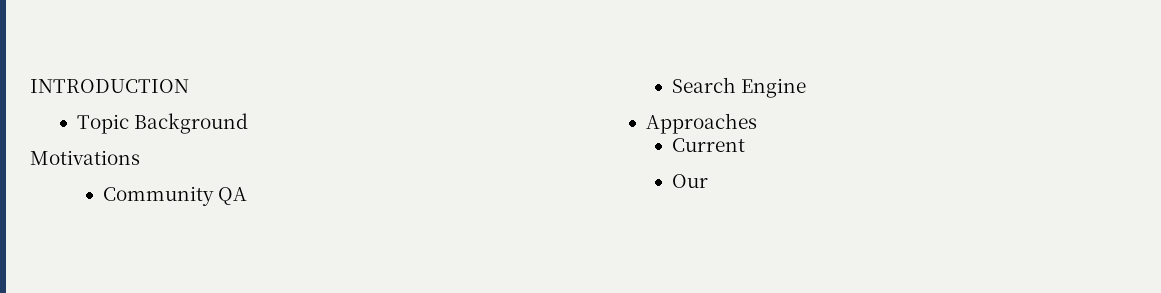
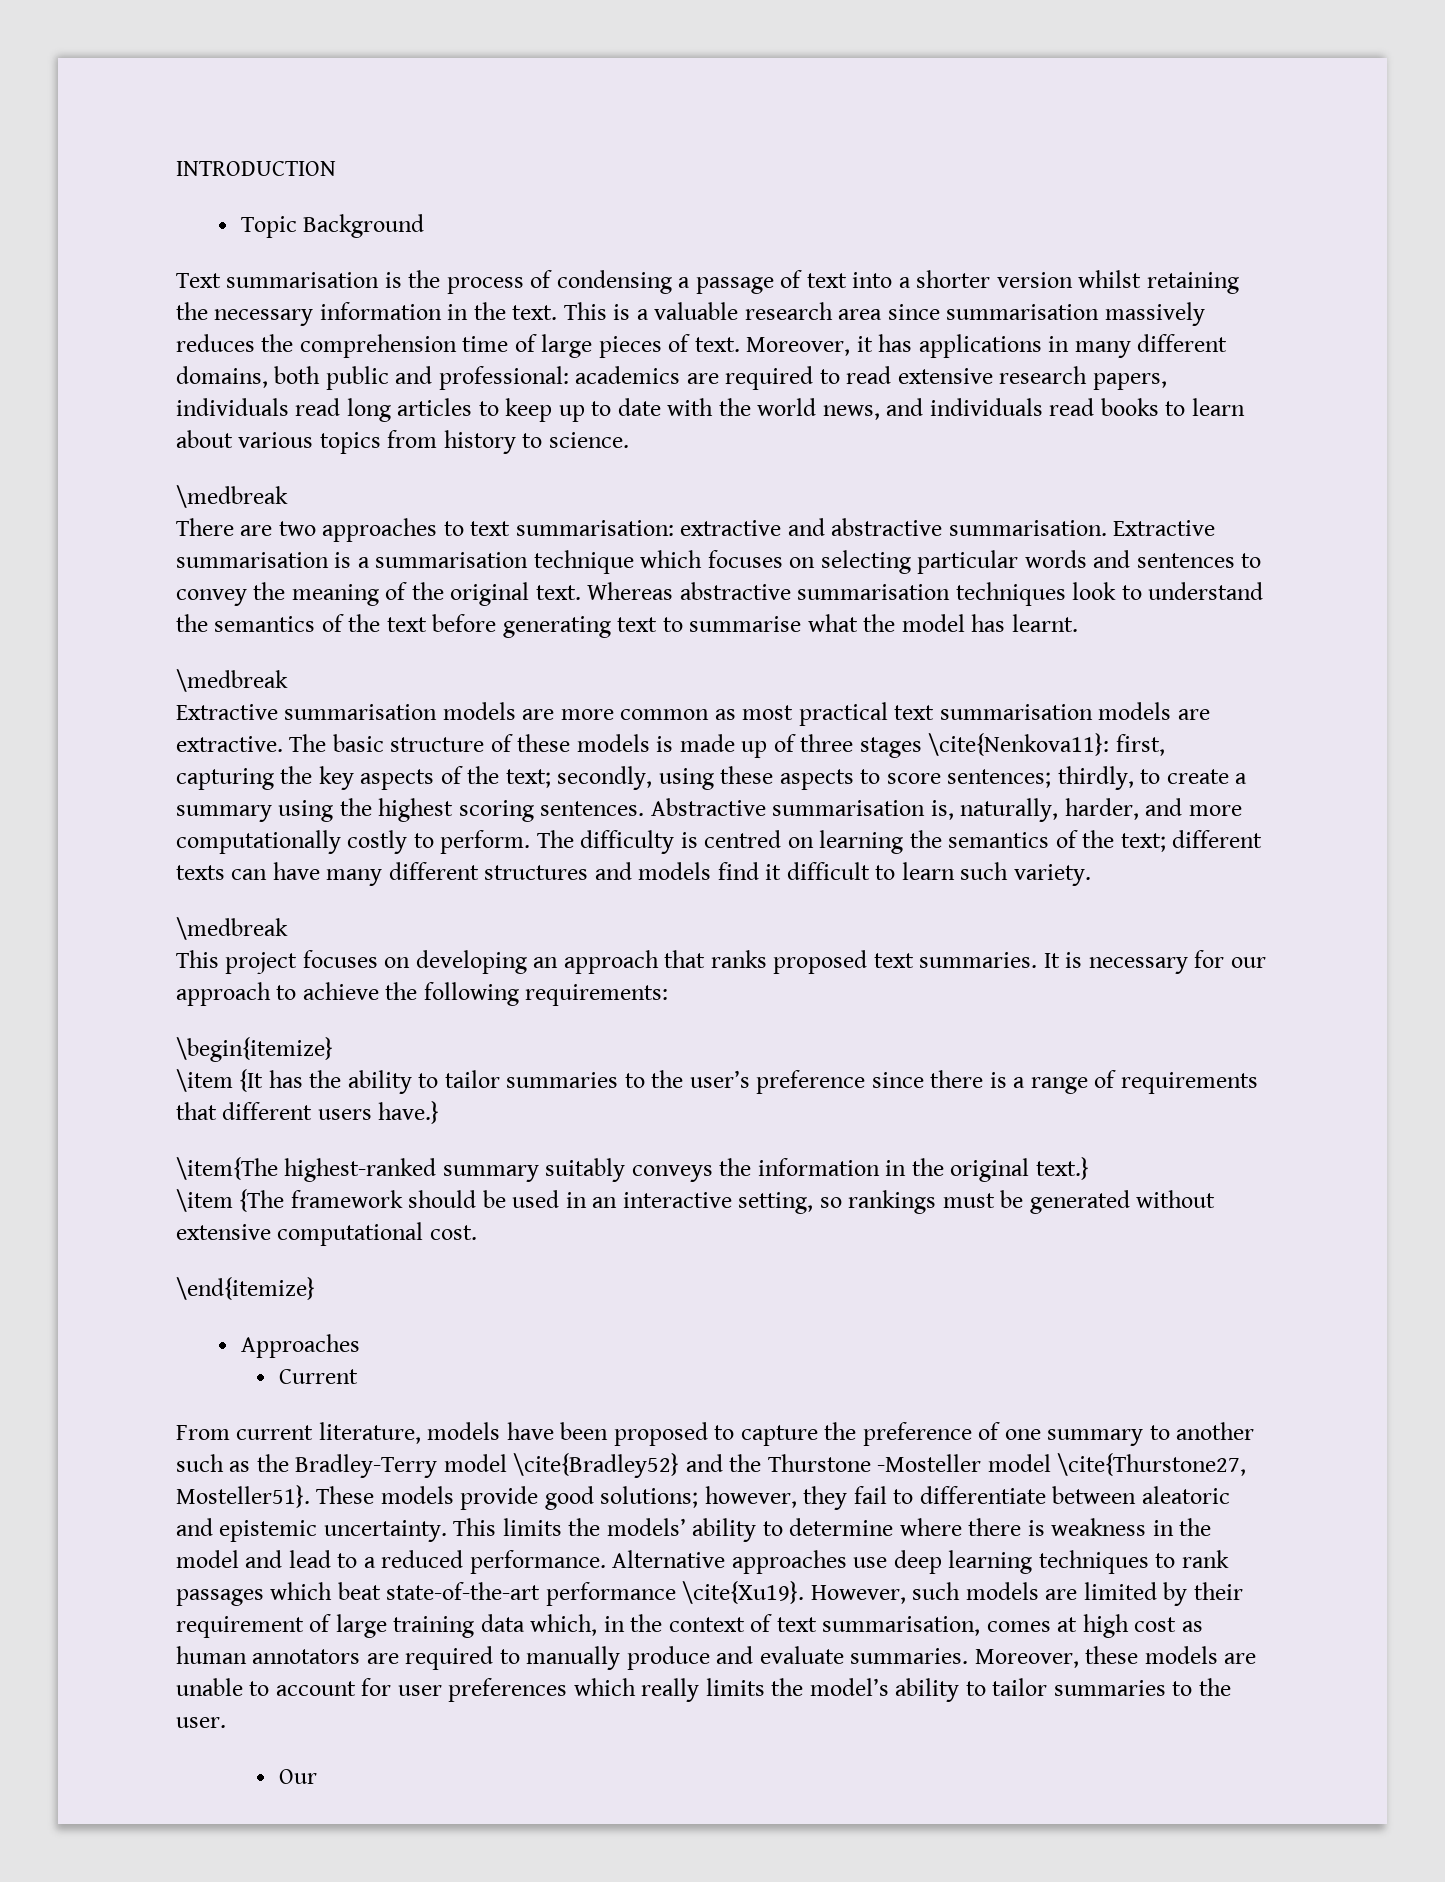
[30,150,140,165] [103,186,248,206] [672,77,807,98] [646,113,758,134] [672,138,746,152] Motivations // Community QA // Search Engine // Approaches // Current -> [176,270,1239,294] [176,302,1205,326] [176,334,1228,358] [176,366,1167,390] [176,398,1245,422] [176,430,629,454] [176,485,288,508] [176,518,1216,542] [176,550,1262,574] [176,582,1264,606] [176,614,1078,638] [176,669,288,692] [176,702,1210,726] [176,733,1165,758] [176,766,1248,790] [176,798,1242,822] [176,830,1263,854] [176,862,1091,886] [176,917,288,940] [176,950,1266,974] [176,982,669,1006] [176,1037,333,1062] [176,1069,1258,1094] [176,1101,440,1124] [176,1157,1089,1182] [176,1189,1216,1214] [176,1222,477,1246] [176,1277,315,1300] [240,1334,360,1358] [279,1369,359,1384] [176,1422,1255,1446] [176,1453,1247,1478] [176,1485,1230,1510] [176,1518,1212,1542] [176,1550,1229,1574] [176,1581,1243,1606] [176,1614,1203,1638] [176,1646,1257,1670] [176,1678,1231,1702] [176,1717,226,1728] Text summarisation is the process of condensing a passage of text into a shorter version whilst retaining the necessary information in the text. This is a valuable research area since summarisation massively reduces the comprehension time of large pieces of text. Moreover, it has applications in many different domains, both public and professional: academics are required to read extensive research papers, individuals read long articles to keep up to date with the world news, and individuals read books to learn about various topics from history to science. // \medbreak // There are two approaches to text summarisation: extractive and abstractive summarisation. Extractive summarisation is a summarisation technique which focuses on selecting particular words and sentences to convey the meaning of the original text. Whereas abstractive summarisation techniques look to understand the semantics of the text before generating text to summarise what the model has learnt. // \medbreak // Extractive summarisation models are more common as most practical text summarisation models are extractive. The basic structure of these models is made up of three stages \cite{Nenkova11}: first, capturing the key aspects of the text; secondly, using these aspects to score sentences; thirdly, to create a summary using the highest scoring sentences. Abstractive summarisation is, naturally, harder, and more computationally costly to perform. The difficulty is centred on learning the semantics of the text; different texts can have many different structures and models find it difficult to learn such variety. // \medbreak // This project focuses on developing an approach that ranks proposed text summaries. It is necessary for our approach to achieve the following requirements: // \begin{itemize} // \item {It has the ability to tailor summaries to the user’s preference since there is a range of requirements that different users have.} // \item{The highest-ranked summary suitably conveys the information in the original text.} // \item {The framework should be used in an interactive setting, so rankings must be generated without extensive computational cost. // \end{itemize} // Approaches // Current // From current literature, models have been proposed to capture the preference of one summary to another such as the Bradley-Terry model \cite{Bradley52} and the Thurstone -Mosteller model \cite{Thurstone27, Mosteller51}. These models provide good solutions; however, they fail to differentiate between aleatoric and epistemic uncertainty. This limits the models’ ability to determine where there is weakness in the model and lead to a reduced performance. Alternative approaches use deep learning techniques to rank passages which beat state-of-the-art performance \cite{Xu19}. However, such models are limited by their requirement of large training data which, in the context of text summarisation, comes at high cost as human annotators are required to manually produce and evaluate summaries. Moreover, these models are unable to account for user preferences which really limits the model’s ability to tailor summaries to the user.

